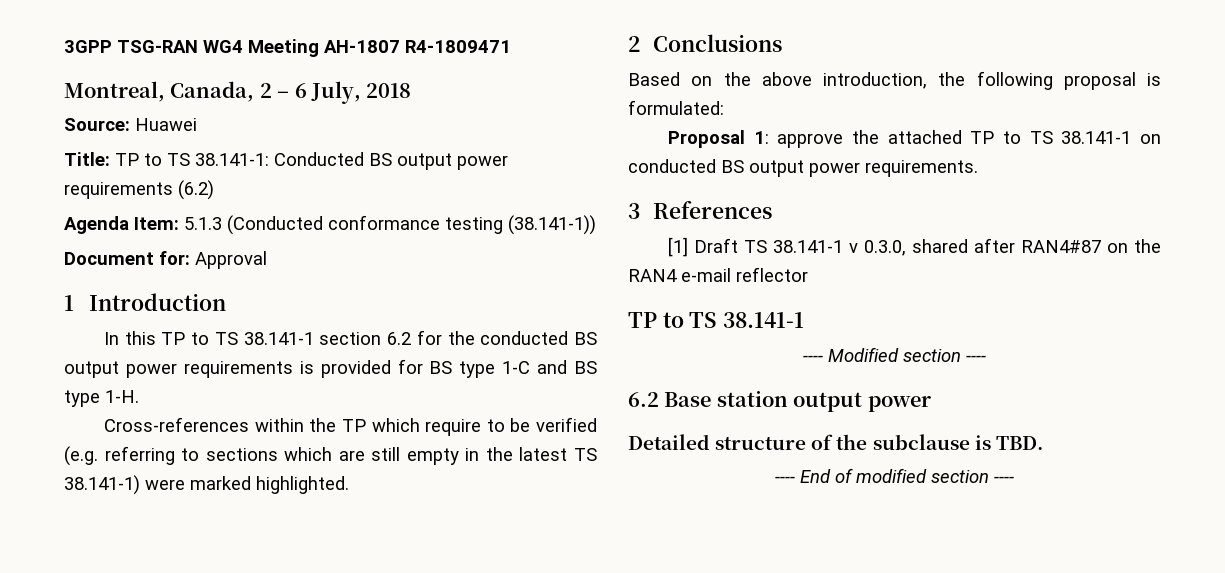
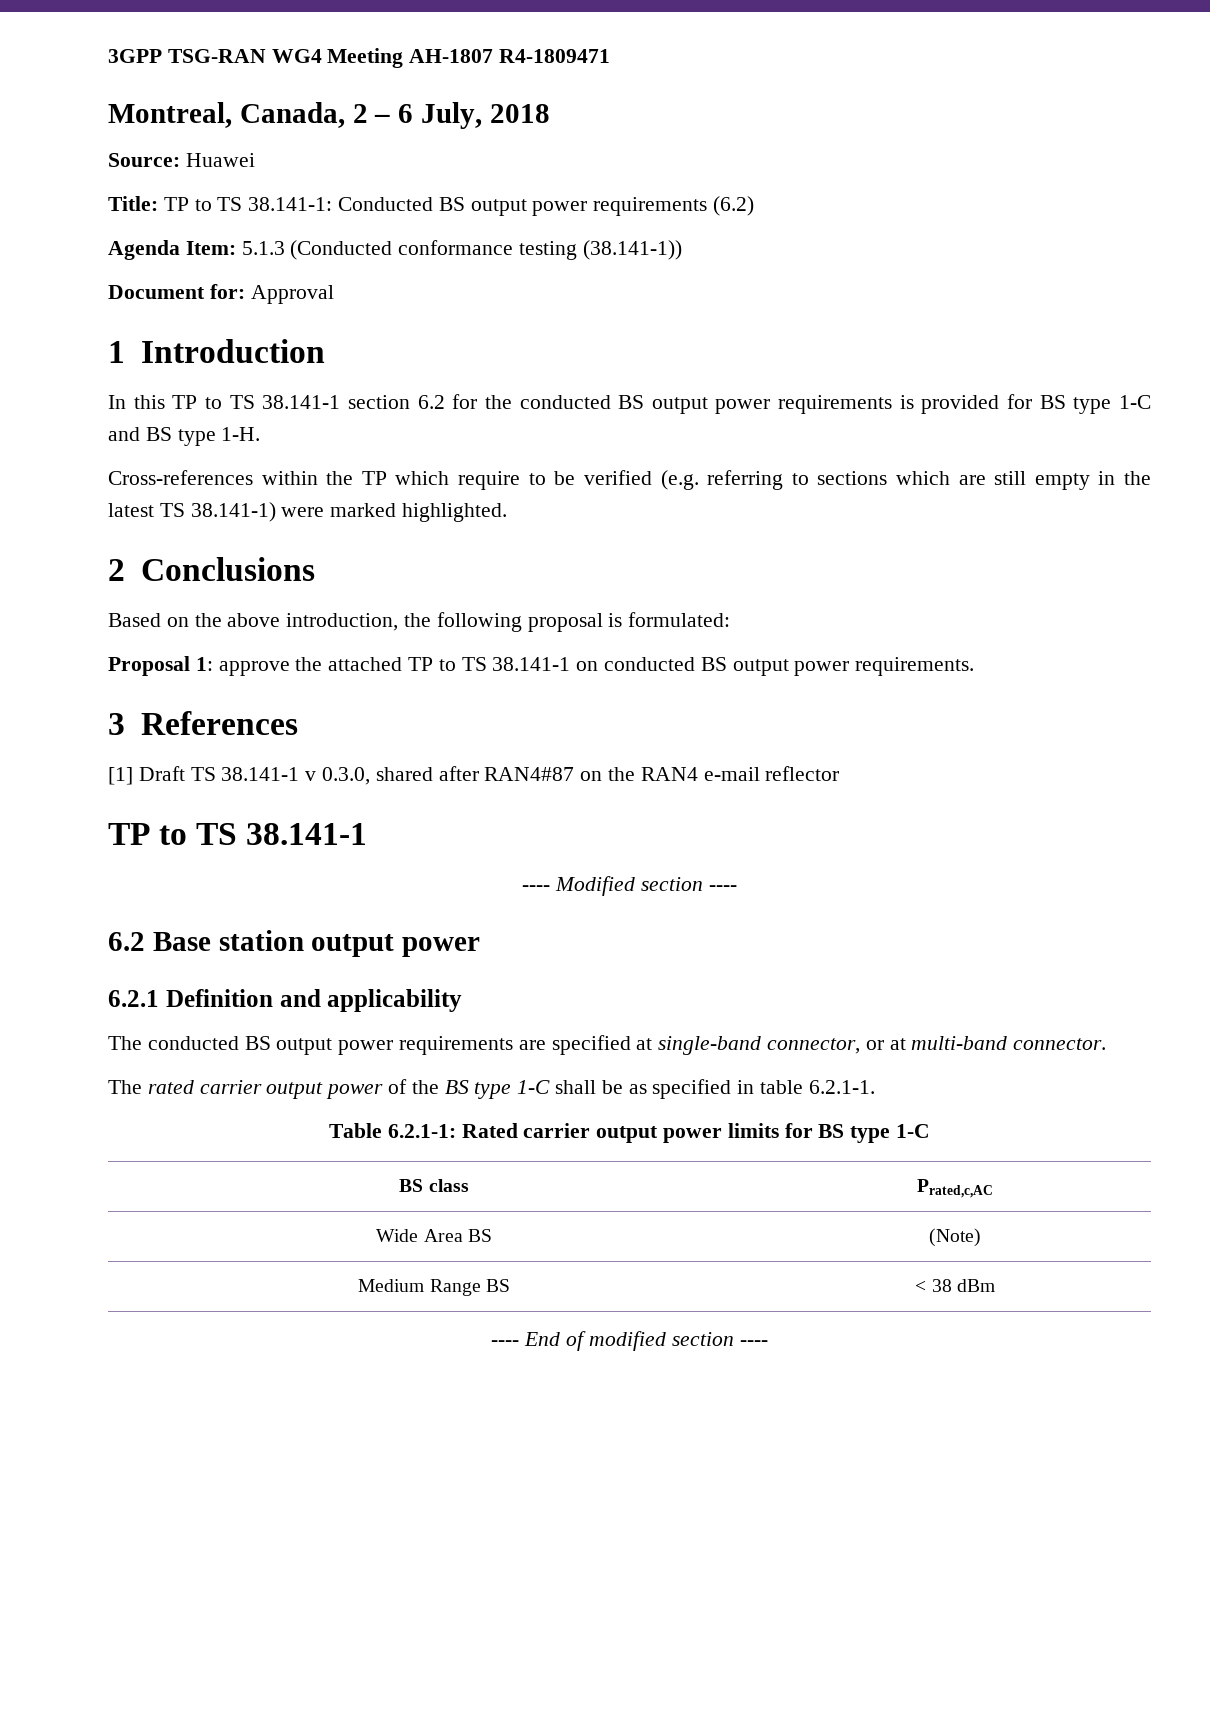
[628,434,1043,450] Detailed structure of the subclause is TBD. -> [108,989,463,1012] [108,1035,1107,1055] [108,1079,875,1099] [328,1123,931,1143] [399,1179,469,1192] [917,1179,993,1198] [376,1229,492,1242] [929,1228,981,1247] [358,1279,510,1296] [915,1279,995,1292] 6.2.1 Definition and applicability // The conducted BS output power requirements are specified at single-band connector, or at multi-band connector. // The rated carrier output power of the BS type 1-C shall be as specified in table 6.2.1-1. // Table 6.2.1-1: Rated carrier output power limits for BS type 1-C // BS class | Prated,c,AC // Wide Area BS | (Note) // Medium Range BS | < 38 dBm

